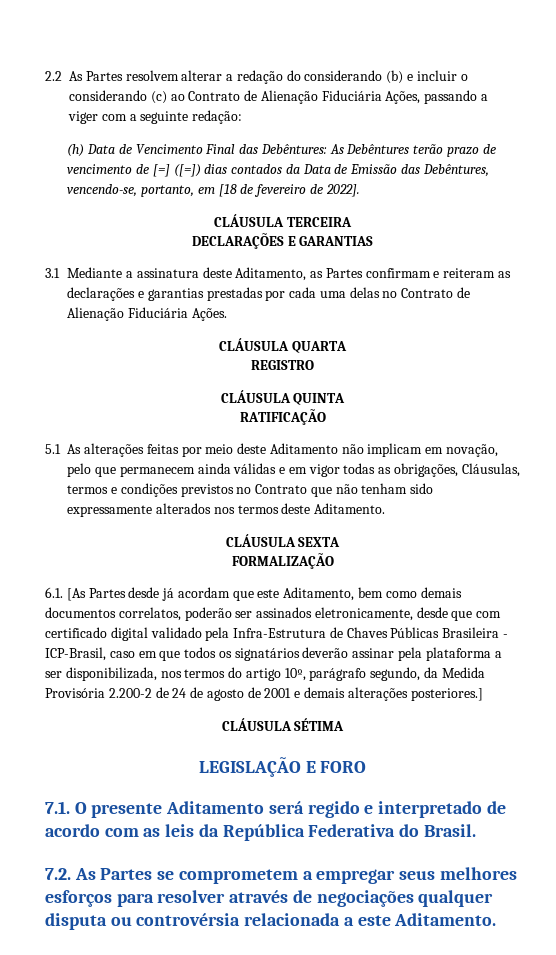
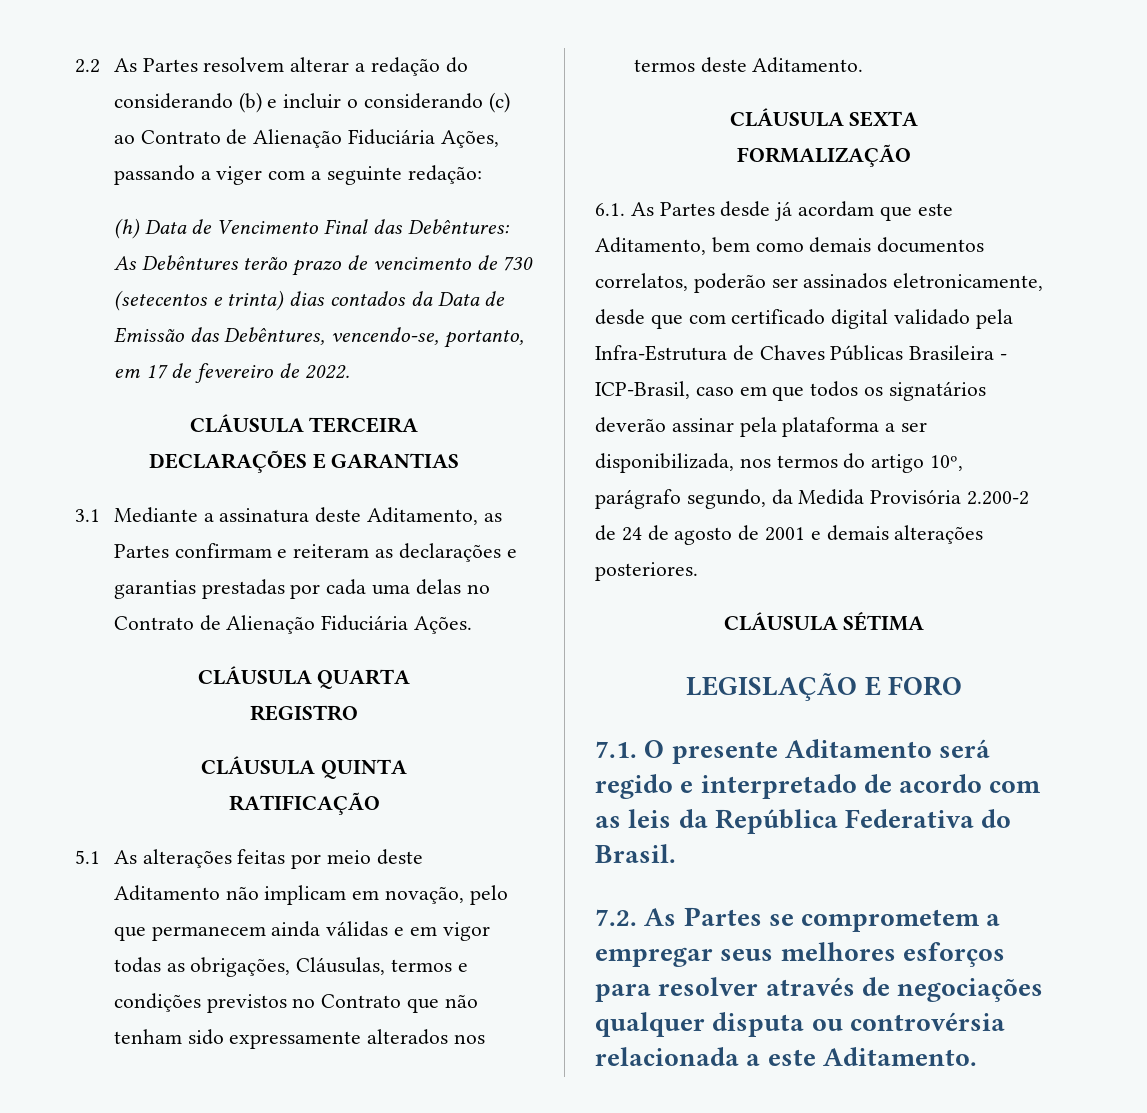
[152,164,201,177] [=] ([=]) -> [502,256,534,271] [113,290,285,311] 730 (setecentos e trinta)
[218,184,237,197] [18 -> [145,364,168,379] 17
[325,184,360,197] 2022]. -> [304,365,350,379] 2022.
[66,588,86,601] [As -> [630,202,654,216] As
[410,688,483,701] posteriores.] -> [595,562,698,581] posteriores.

